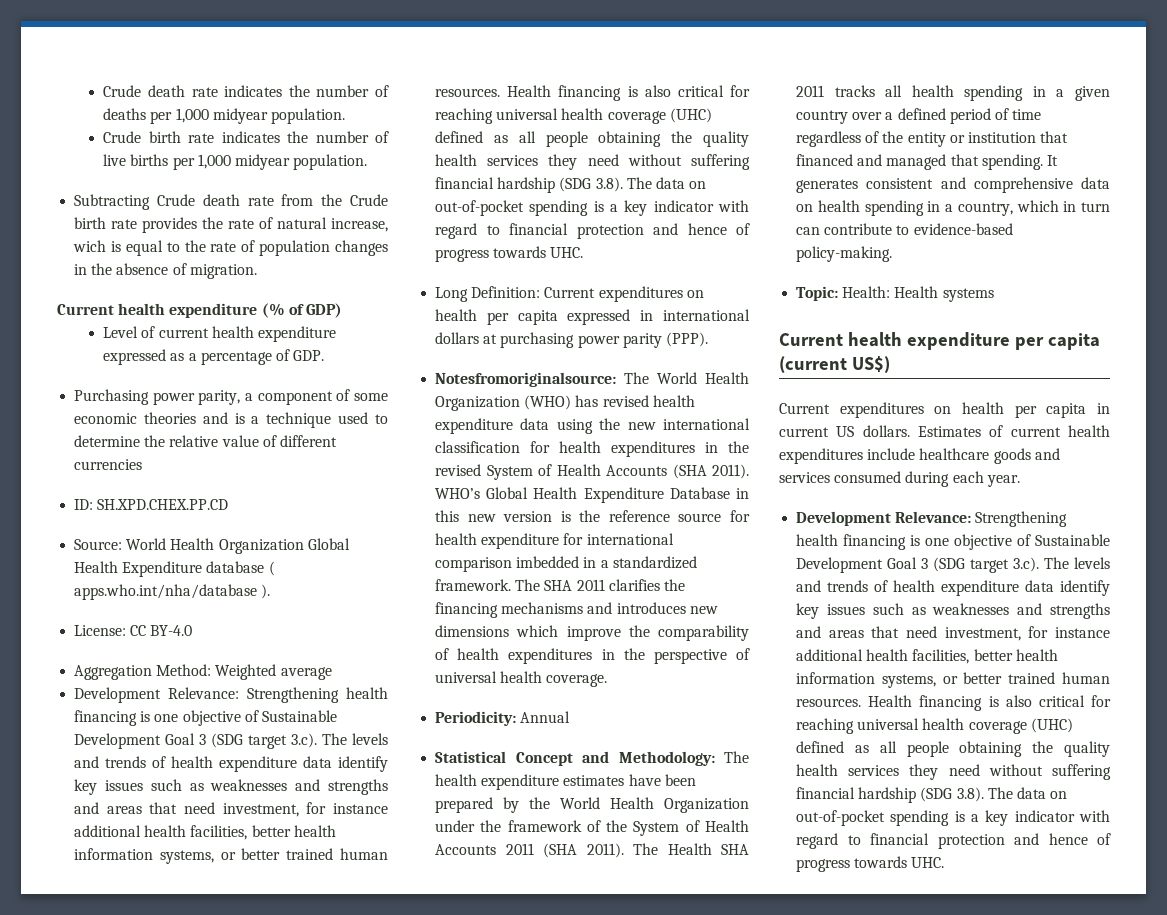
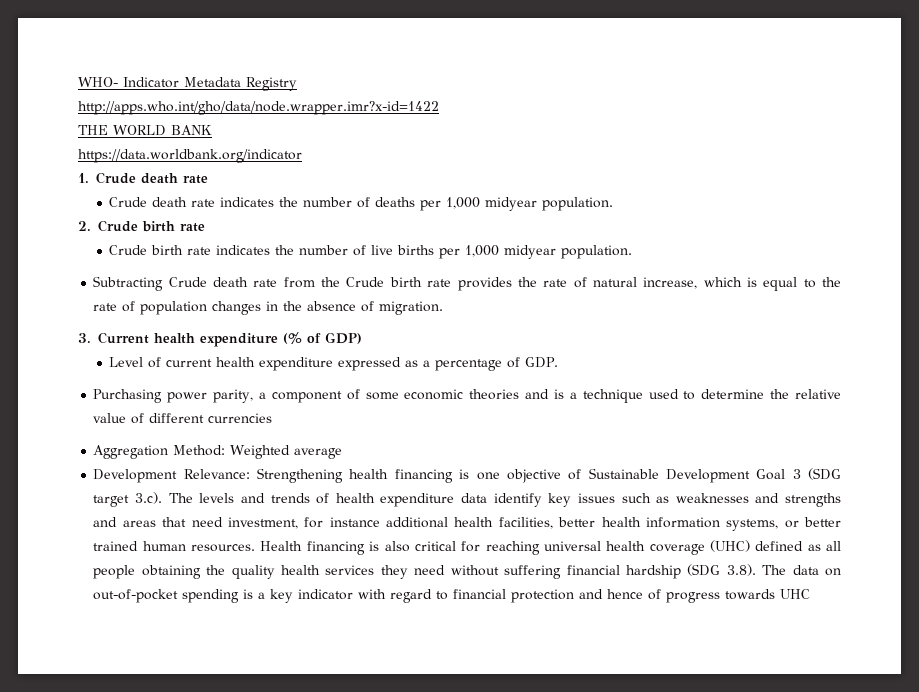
(103, 91) none -> [78,77,297,91] [78,101,439,115] [78,125,212,136] [78,149,302,163] [78,172,208,184] WHO- Indicator Metadata Registry // http://apps.who.int/gho/data/node.wrapper.imr?x-id=1422 // THE WORLD BANK // https://data.worldbank.org/indicator // 1. Crude death rate //
(346, 116) none -> [78,220,205,232] // 2. Crude birth rate
[73,240,107,252] wich -> [703,277,742,287] which
(257, 271) none -> [78,333,91,343] 3.
[74,499,229,510] [74,538,350,554] [74,561,275,577] [74,584,271,600] [74,625,193,636] // ID: SH.XPD.CHEX.PP.CD // Source: World Health Organization Global Health Expenditure database ( apps.who.int/nha/database ). // License: CC BY-4.0 -> (273, 418) none
[550,247,584,258] [435,286,704,302] [435,309,750,325] [435,332,708,348] [435,372,749,387] [435,395,695,411] [435,418,750,434] [435,441,749,457] [435,464,749,480] [435,487,749,503] [435,510,750,522] [435,533,674,549] [435,556,697,572] [435,579,685,591] [435,602,718,618] [435,625,749,641] [435,648,750,664] [435,671,608,687] [435,711,571,726] [435,751,749,766] [435,774,696,790] [435,797,749,813] [435,820,749,836] [435,843,749,858] [796,85,1110,101] [796,108,1042,124] [796,131,1069,147] [796,154,1058,170] [796,177,1110,193] [796,200,1110,216] [796,223,1013,235] [796,246,893,262] [796,286,994,302] [779,332,1100,350] [779,356,890,373] [779,402,1110,418] [779,425,1110,437] [779,448,1060,464] [779,471,1020,487] [796,511,1068,527] [796,534,1110,550] [796,557,1110,573] [796,580,1110,596] [796,603,1110,619] [796,626,1110,641] [796,649,1058,664] [796,672,1110,688] [796,695,1111,711] [796,718,1073,734] [796,741,1110,757] [796,764,1111,780] [796,787,1068,803] [796,810,1110,826] [796,833,1111,849] [796,856,945,872] UHC. // Long Definition: Current expenditures on health per capita expressed in international dollars at purchasing power parity (PPP). // Notesfromoriginalsource: The World Health Organization (WHO) has revised health expenditure data using the new international classification for health expenditures in the revised System of Health Accounts (SHA 2011). WHO’s Global Health Expenditure Database in this new version is the reference source for health expenditure for international comparison imbedded in a standardized framework. The SHA 2011 clarifies the financing mechanisms and introduces new dimensions which improve the comparability of health expenditures in the perspective of universal health coverage. // Periodicity: Annual // Statistical Concept and Methodology: The health expenditure estimates have been prepared by the World Health Organization under the framework of the System of Health Accounts 2011 (SHA 2011). The Health SHA 2011 tracks all health spending in a given country over a defined period of time regardless of the entity or institution that financed and managed that spending. It generates consistent and comprehensive data on health spending in a country, which in turn can contribute to evidence-based policy-making. // Topic: Health: Health systems // Current health expenditure per capita (current US$) // Current expenditures on health per capita in current US dollars. Estimates of current health expenditures include healthcare goods and services consumed during each year. // Development Relevance: Strengthening health financing is one objective of Sustainable Development Goal 3 (SDG target 3.c). The levels and trends of health expenditure data identify key issues such as weaknesses and strengths and areas that need investment, for instance additional health facilities, better health information systems, or better trained human resources. Health financing is also critical for reaching universal health coverage (UHC) defined as all people obtaining the quality health services they need without suffering financial hardship (SDG 3.8). The data on out-of-pocket spending is a key indicator with regard to financial protection and hence of progress towards UHC. -> [780,589,811,599] UHC

